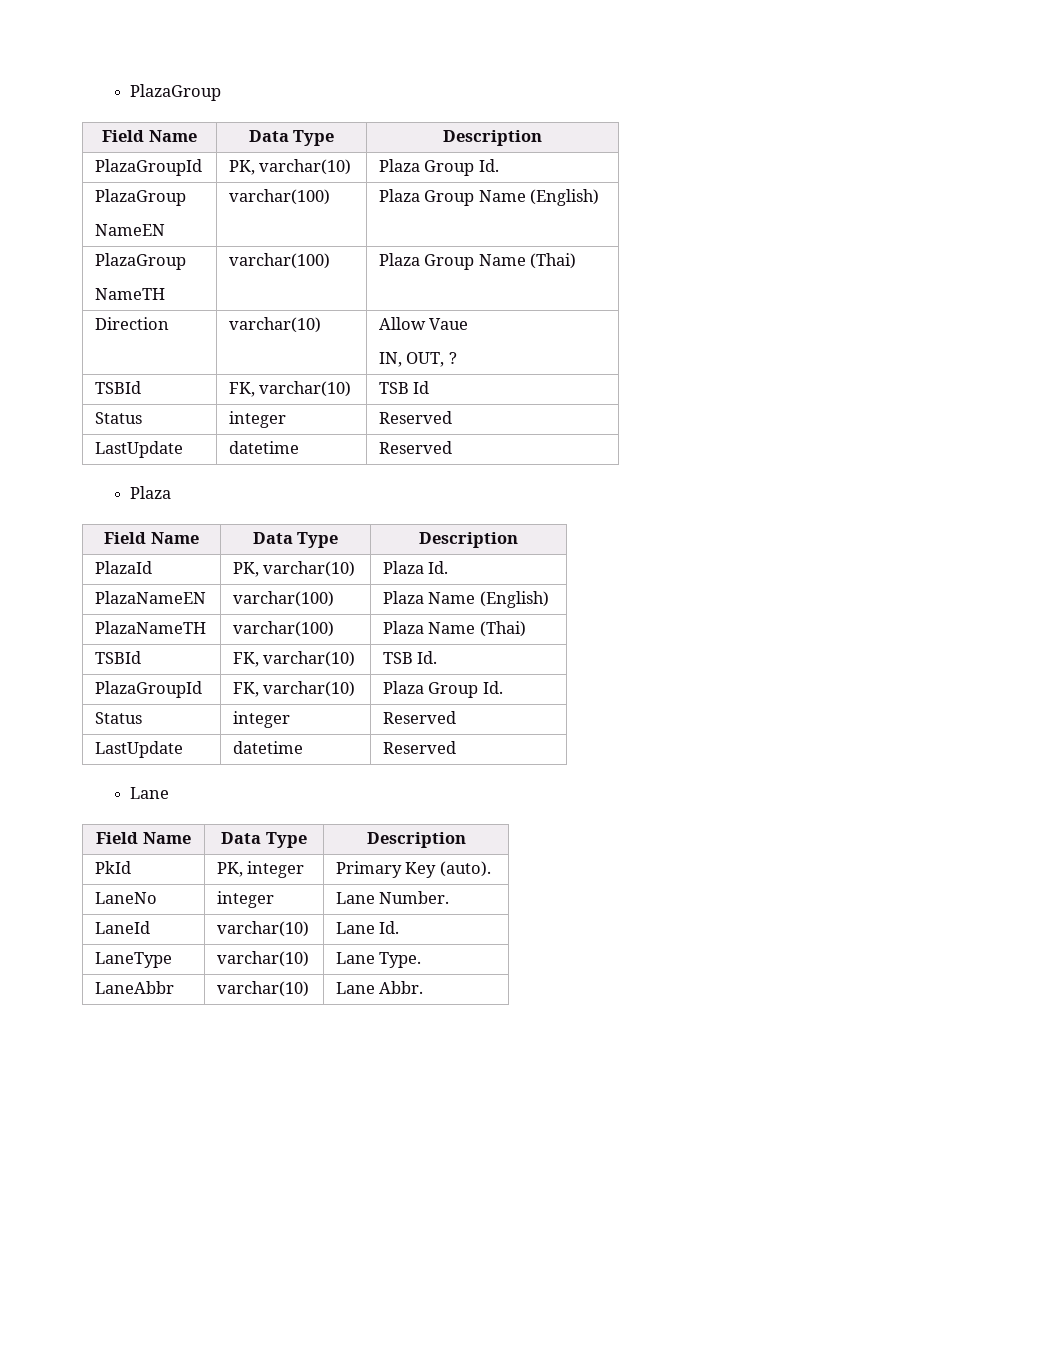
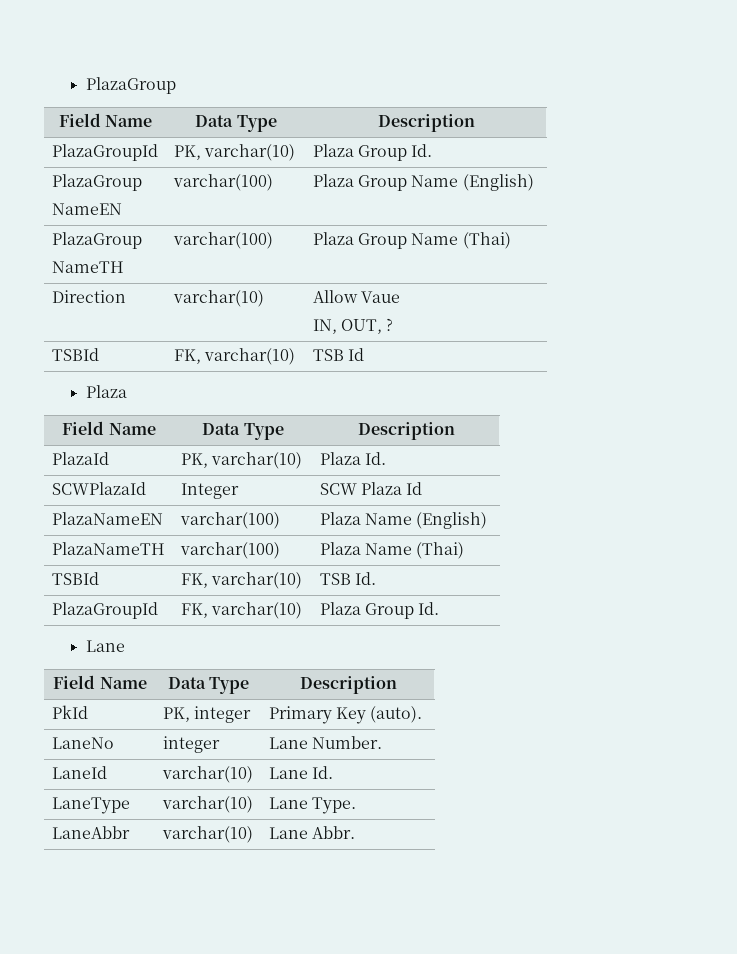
[95,412,143,424] [229,411,287,428] [379,411,453,424] [95,441,184,458] [229,441,300,454] [379,441,453,454] // Status | integer | Reserved // LastUpdate | datetime | Reserved -> (365, 354) none
(449, 567) none -> [51,482,146,495] [180,483,239,499] [319,482,423,495] // SCWPlazaId | Integer | SCW Plaza Id
[95,712,143,724] [233,711,291,728] [383,711,457,724] [95,741,184,758] [233,741,304,754] [383,741,457,754] // Status | integer | Reserved // LastUpdate | datetime | Reserved -> (440, 608) none

